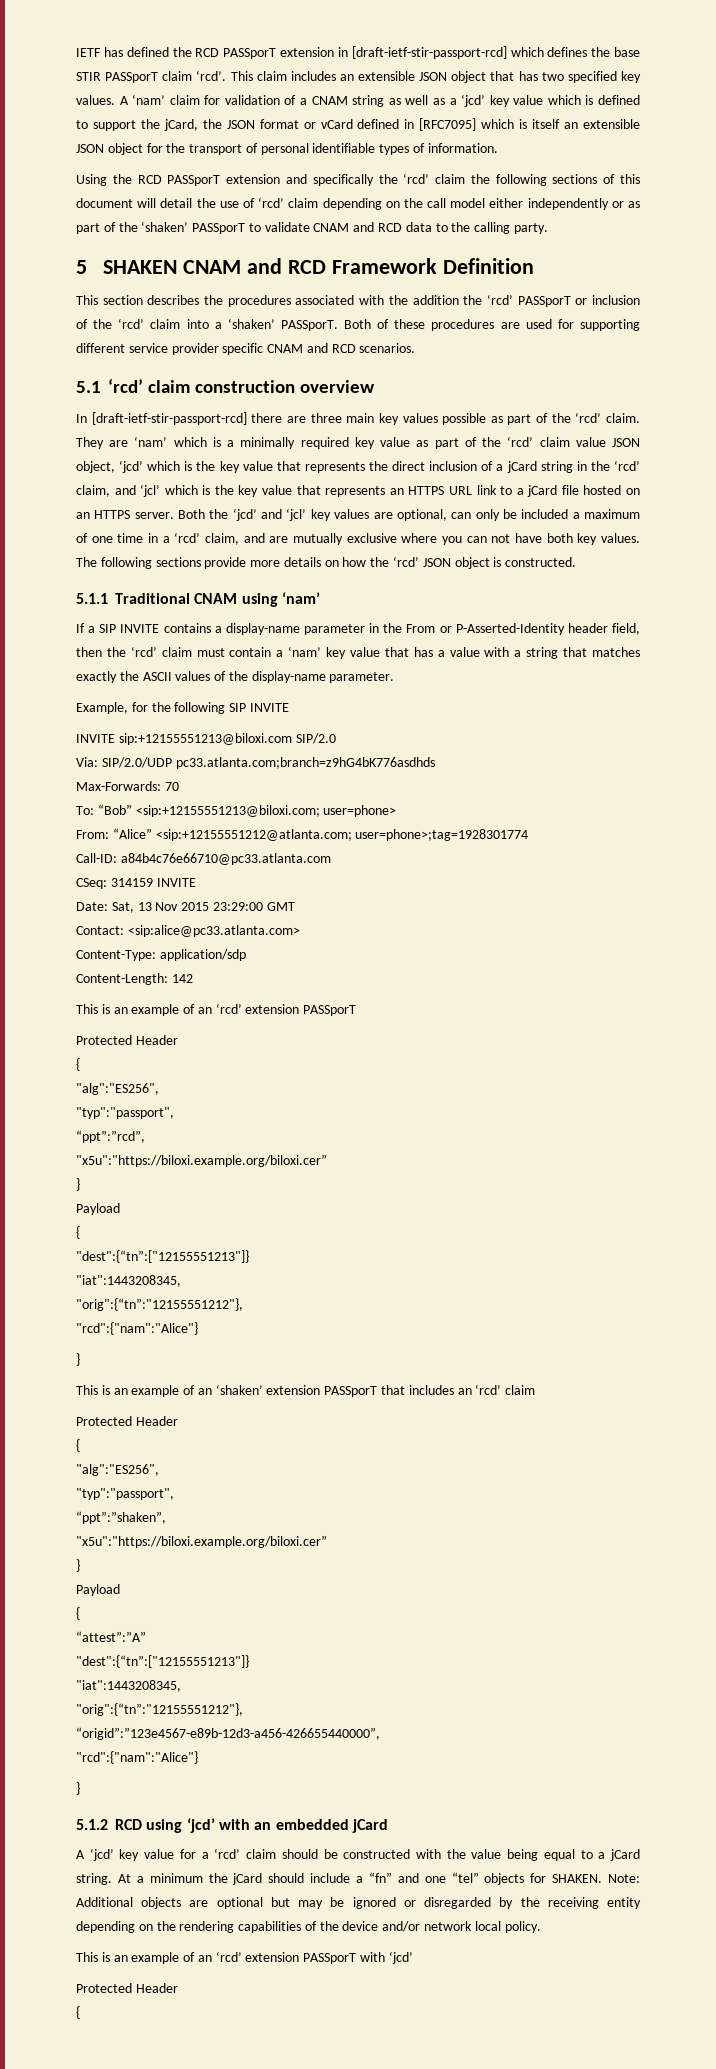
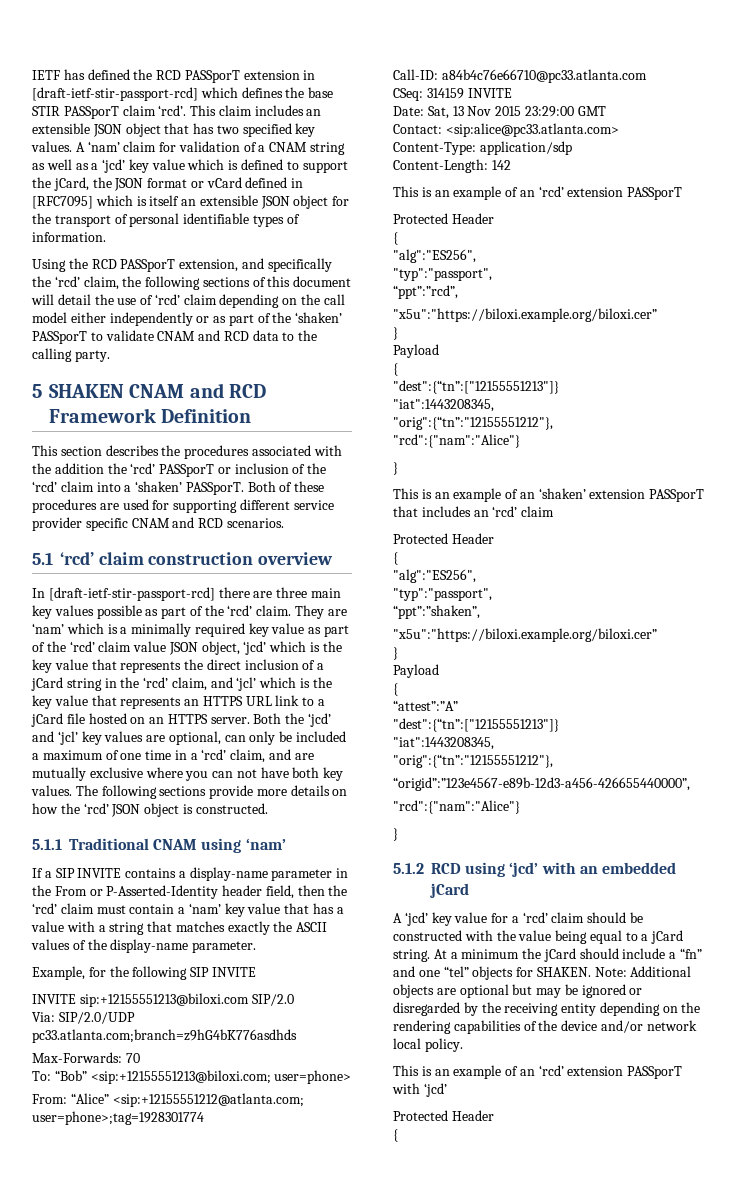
[226,174,281,184] extension -> [179,259,239,272] extension,
[435,174,466,184] claim -> [83,276,119,290] claim,

